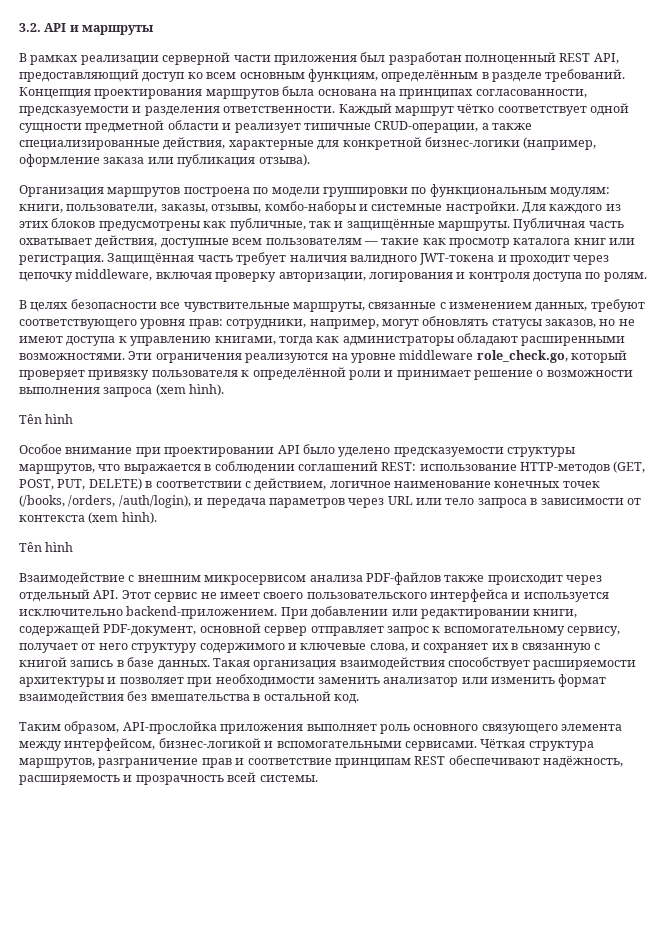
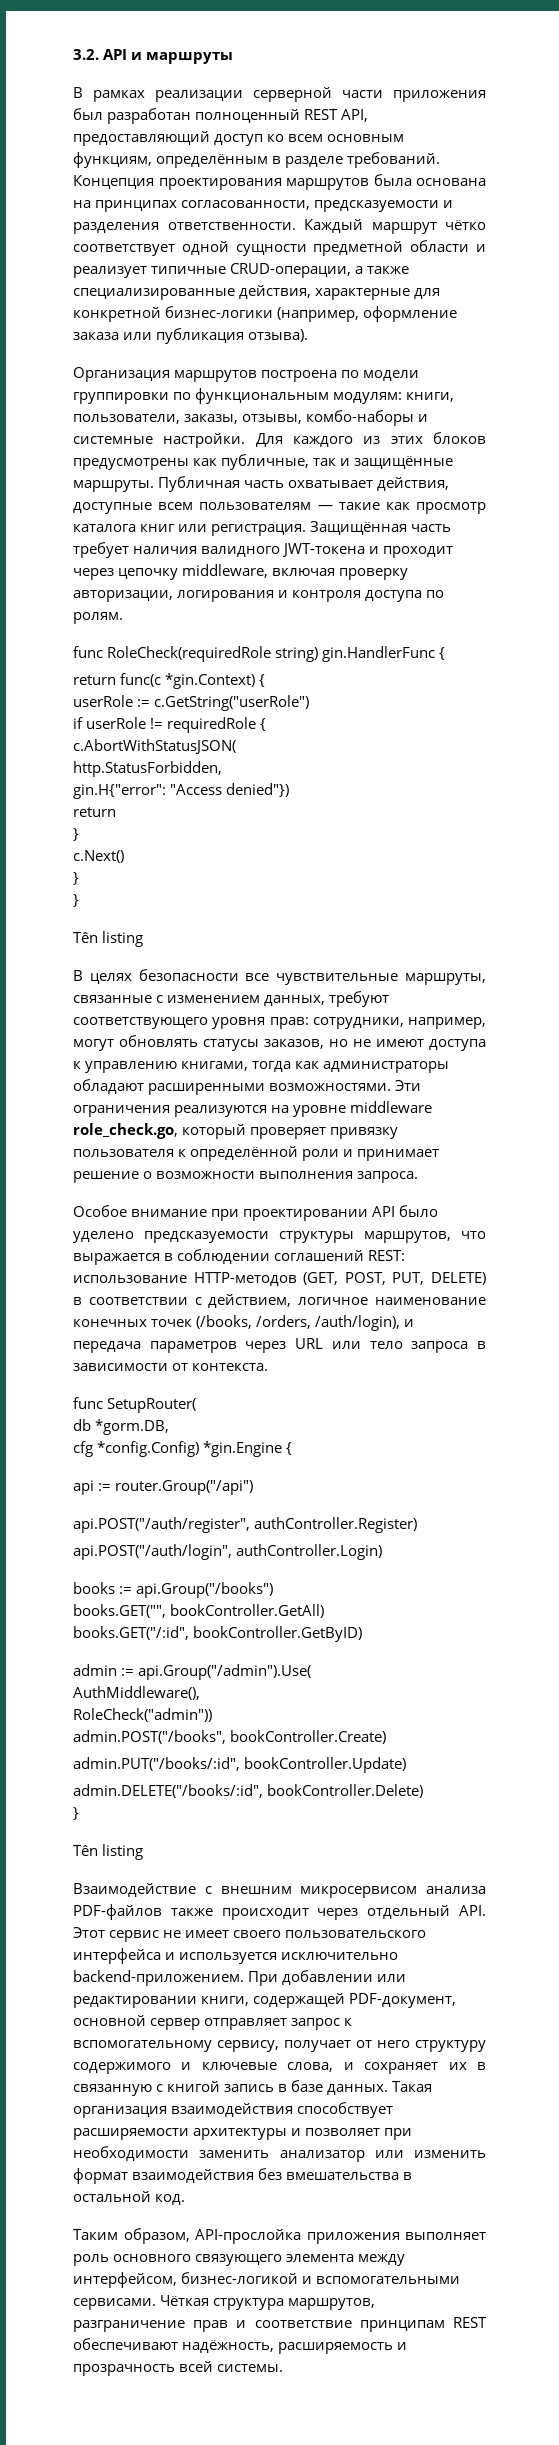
(647, 277) none -> [73,646,446,662] [73,673,266,689] [73,695,310,711] [73,717,267,733] [73,739,236,754] [73,761,222,777] [73,783,290,799] [73,807,116,817] [73,828,79,841] [73,850,124,863] [73,872,79,885] [73,894,79,907] [73,931,144,947] // func RoleCheck(requiredRole string) gin.HandlerFunc { // return func(c *gin.Context) { // userRole := c.GetString("userRole") // if userRole != requiredRole { // c.AbortWithStatusJSON( // http.StatusForbidden, // gin.H{"error": "Access denied"}) // return // } // c.Next() // } // } // Tên listing
[103,384,225,397] [19,414,74,424] запроса (xem hình). // Tên hình -> [357,1171,419,1183] запроса.
[19,512,157,524] [19,542,74,552] контекста (xem hình). // Tên hình -> [192,1363,269,1371] [73,1397,197,1413] [73,1419,170,1435] [73,1441,293,1457] [73,1480,254,1495] [73,1517,418,1533] [73,1544,383,1560] [73,1582,274,1598] [73,1604,325,1618] [73,1626,363,1642] [73,1664,312,1680] [73,1686,200,1700] [73,1708,212,1722] [73,1730,387,1744] [73,1757,407,1773] [73,1784,424,1798] [73,1807,79,1820] [73,1844,144,1860] контекста. // func SetupRouter( // db *gorm.DB, // cfg *config.Config) *gin.Engine { // api := router.Group("/api") // api.POST("/auth/register", authController.Register) // api.POST("/auth/login", authController.Login) // books := api.Group("/books") // books.GET("", bookController.GetAll) // books.GET("/:id", bookController.GetByID) // admin := api.Group("/admin").Use( // AuthMiddleware(), // RoleCheck("admin")) // admin.POST("/books", bookController.Create) // admin.PUT("/books/:id", bookController.Update) // admin.DELETE("/books/:id", bookController.Delete) // } // Tên listing

